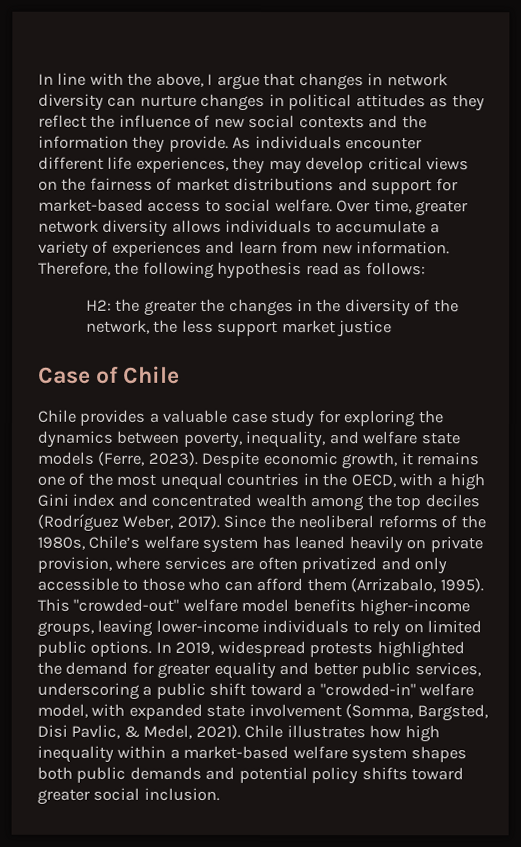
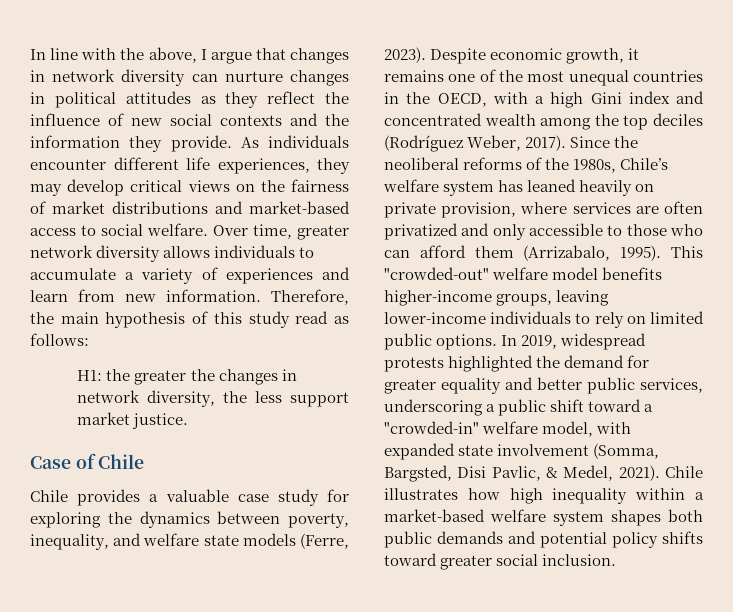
[371,178,458,195] support for -> (243, 207) none
[142,261,303,280] following hypothesis -> [60,311,290,328] main hypothesis of this study
[85,299,112,311] H2: -> [77,370,103,381] H1:
[316,299,459,317] [85,319,150,334] the diversity of the network, -> [77,390,216,407] network diversity,
[336,320,392,338] justice -> [132,413,189,429] justice.

